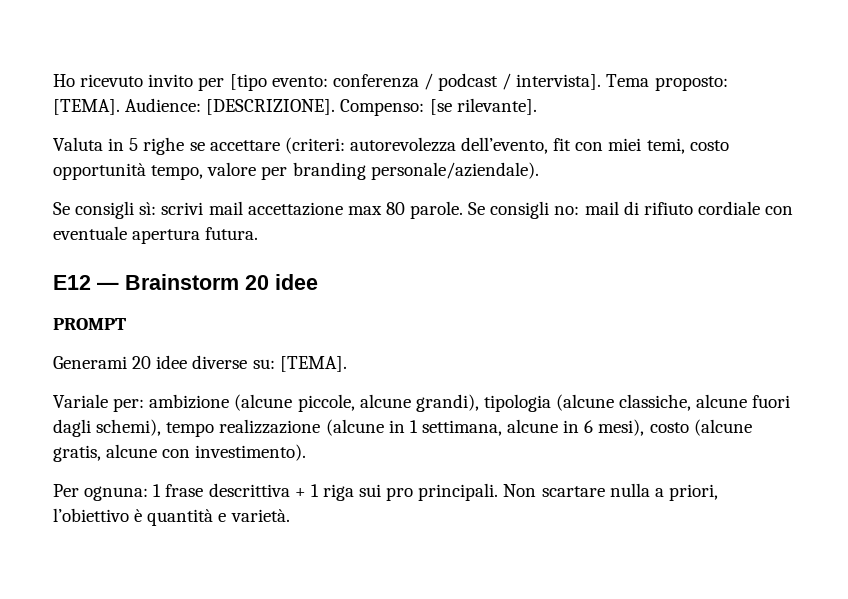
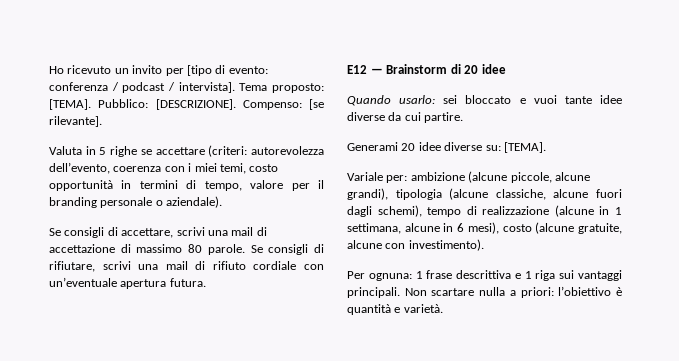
(144, 80) none -> [114,68,129,74] un
(267, 82) none -> [215,65,226,74] di
[125,98,202,112] Audience: -> [98,99,149,108] Pubblico:
[553,138,604,151] fit con -> [113,163,192,172] coerenza con i
[151,162,539,180] [53,201,580,219] tempo, valore per branding personale/aziendale). // Se consigli sì: scrivi mail accettazione max 80 parole. Se consigli no: -> [121,180,324,191] [49,196,223,208] [49,227,267,238] [49,244,325,255] [49,261,159,272] in termini di tempo, valore per il branding personale o aziendale). // Se consigli di accettare, scrivi una mail di accettazione di massimo 80 parole. Se consigli di rifiutare, scrivi una
[53,226,127,240] eventuale -> [49,277,117,287] un’eventuale
(239, 282) none -> [450,64,461,74] di
[53,318,126,330] PROMPT -> [347,95,622,106] [347,112,464,123] Quando usarlo: sei bloccato e vuoi tante idee diverse da cui partire.
(215, 429) none -> [466,206,477,215] di
[53,445,101,462] gratis, -> [578,223,622,234] gratuite,
[294,488,306,497] + -> [514,273,521,279] e
[386,487,414,501] pro -> [578,270,622,281] vantaggi
[668,484,718,501] priori, -> [520,287,554,298] priori:

